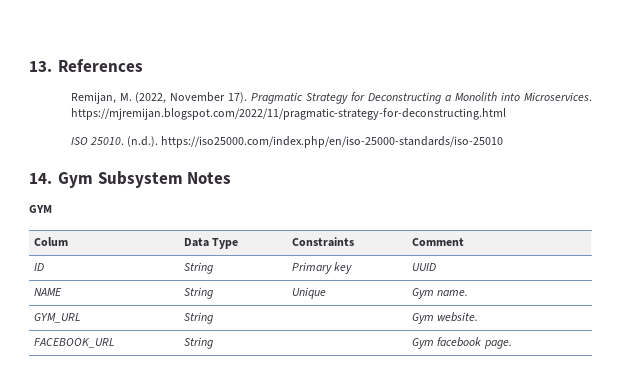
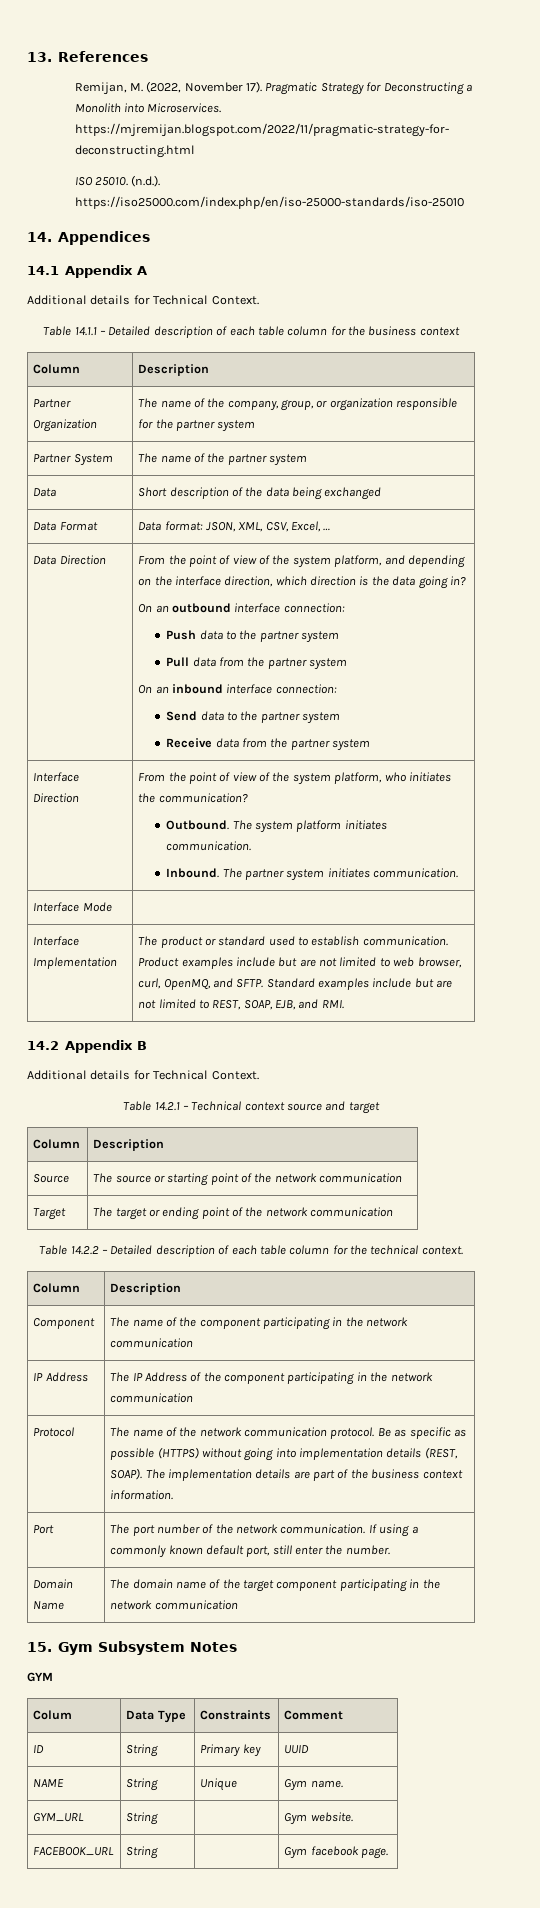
(52, 178) none -> [58,231,151,245] [27,265,148,278] [27,295,259,305] [43,326,460,338] [33,364,81,374] [138,364,210,376] [33,399,72,408] [33,419,98,432] [138,398,458,411] [138,419,256,432] [33,454,113,466] [138,453,308,466] [33,488,57,497] [138,487,382,500] [33,522,98,531] [138,521,331,532] [33,555,106,565] [138,555,465,568] [138,576,466,589] [138,603,345,613] [166,630,340,643] [166,657,348,670] [138,684,337,694] [166,711,341,724] [166,738,371,751] [33,772,80,782] [33,793,80,803] [138,772,451,785] [138,793,248,803] [166,820,387,833] [166,841,252,851] [166,868,459,881] [33,902,112,912] [33,936,80,946] [33,957,118,969] [138,936,448,948] [138,957,462,969] [138,978,453,990] [138,999,344,1010] [27,1040,148,1053] [27,1070,259,1080] [123,1101,380,1114] [33,1139,81,1149] [93,1139,165,1151] [33,1174,70,1183] [93,1173,403,1186] [33,1208,67,1220] [93,1207,394,1220] [39,1245,463,1257] [33,1283,81,1293] [110,1283,182,1295] [33,1318,96,1329] [110,1317,409,1330] [110,1338,194,1348] [33,1372,88,1382] [110,1372,433,1385] [110,1393,194,1403] [33,1427,75,1437] [110,1427,466,1439] [110,1447,458,1461] [110,1468,463,1481] [110,1490,174,1500] [33,1525,55,1534] [110,1524,418,1537] [110,1545,390,1558] [33,1579,74,1589] [33,1601,65,1610] [110,1579,440,1592] [110,1600,238,1610] [27,1642,52,1652] Appendices // 14.1 Appendix A // Additional details for Technical Context. // Table 14.1.1 – Detailed description of each table column for the business context // Column | Description // Partner Organization | The name of the company, group, or organization responsible for the partner system // Partner System | The name of the partner system // Data | Short description of the data being exchanged // Data Format | Data format: JSON, XML, CSV, Excel, … // Data Direction | From the point of view of the system platform, and depending on the interface direction, which direction is the data going in? // On an outbound interface connection: // Push data to the partner system // Pull data from the partner system // On an inbound interface connection: // Send data to the partner system // Receive data from the partner system // Interface Direction | From the point of view of the system platform, who initiates the communication? // Outbound. The system platform initiates communication. // Inbound. The partner system initiates communication. // Interface Mode | // Interface Implementation | The product or standard used to establish communication. Product examples include but are not limited to web browser, curl, OpenMQ, and SFTP. Standard examples include but are not limited to REST, SOAP, EJB, and RMI. // 14.2 Appendix B // Additional details for Technical Context. // Table 14.2.1 – Technical context source and target // Column | Description // Source | The source or starting point of the network communication // Target | The target or ending point of the network communication // Table 14.2.2 – Detailed description of each table column for the technical context. // Column | Description // Component | The name of the component participating in the network communication // IP Address | The IP Address of the component participating in the network communication // Protocol | The name of the network communication protocol. Be as specific as possible (HTTPS) without going into implementation details (REST, SOAP). The implementation details are part of the business context information. // Port | The port number of the network communication. If using a commonly known default port, still enter the number. // Domain Name | The domain name of the target component participating in the network communication // 15.

